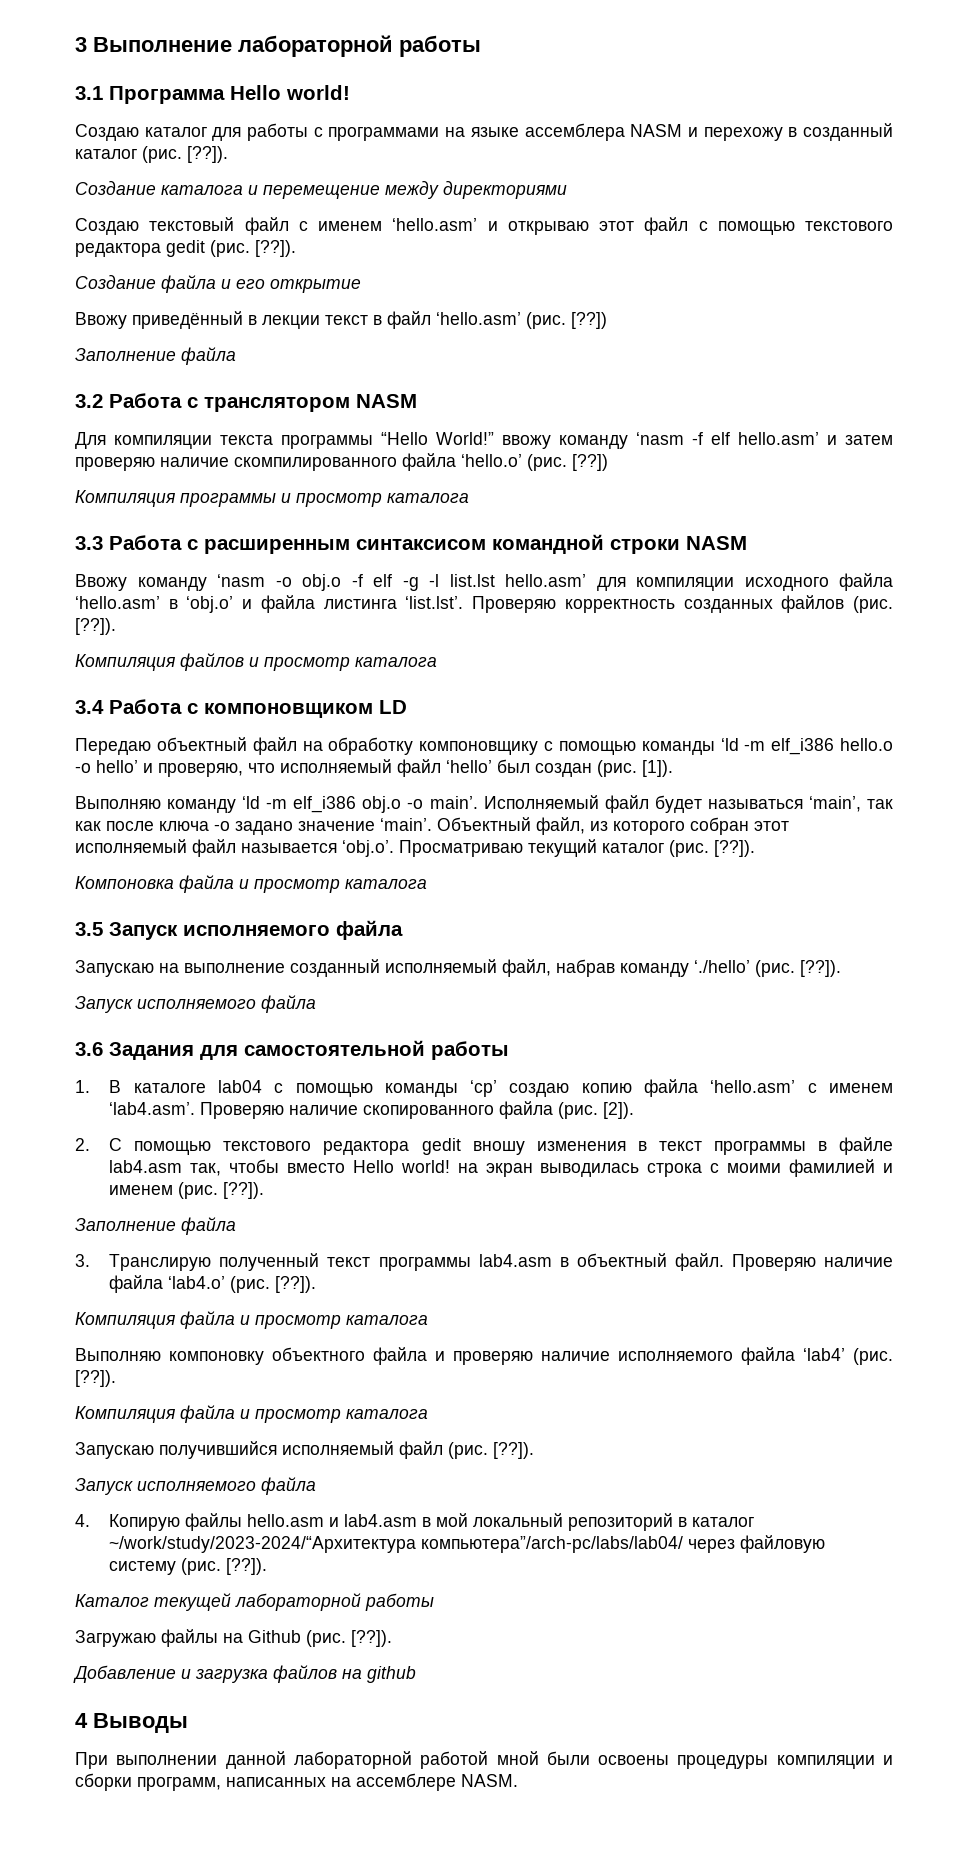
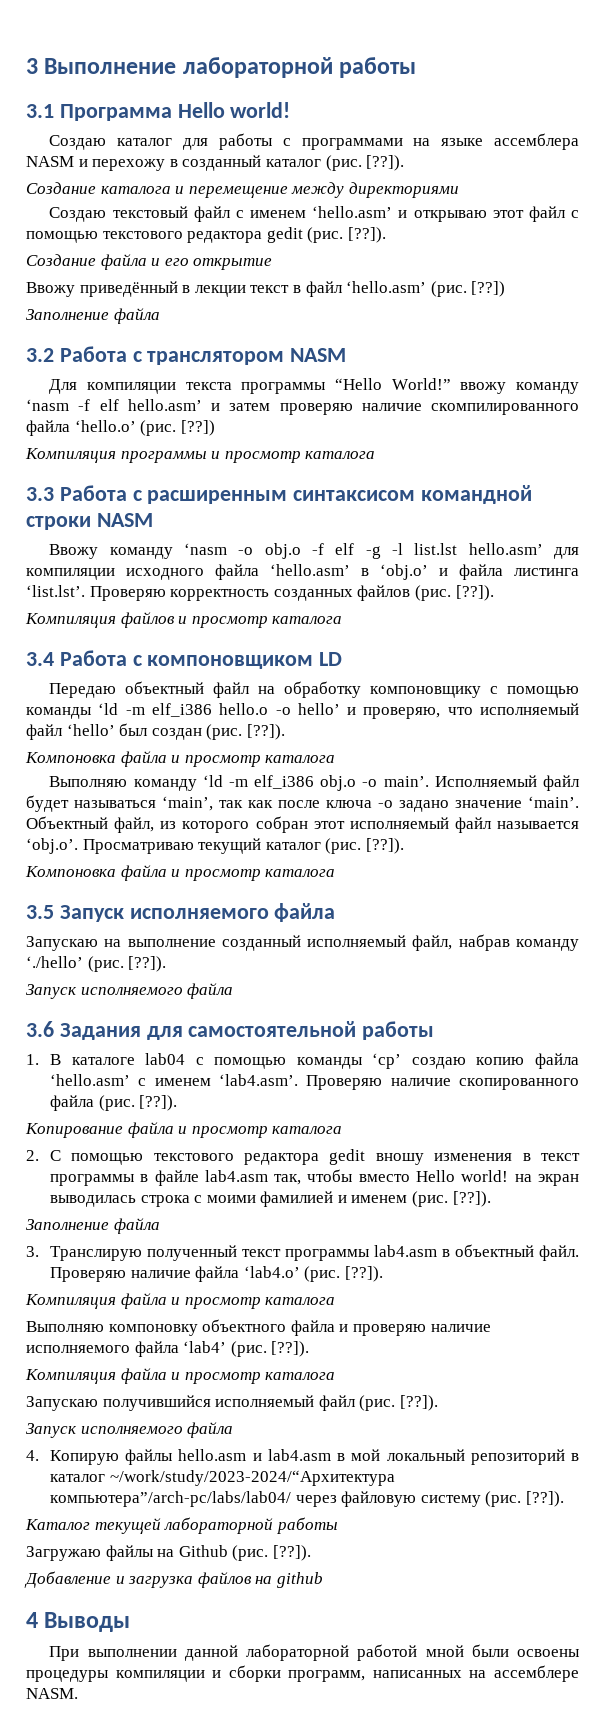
[642,760,673,777] [1]). -> [246,724,285,740] [25,751,336,767] [??]). // Компоновка файла и просмотр каталога
[603,1102,635,1119] [2]). -> [139,1095,178,1111] [25,1122,343,1138] [??]). // Копирование файла и просмотр каталога

